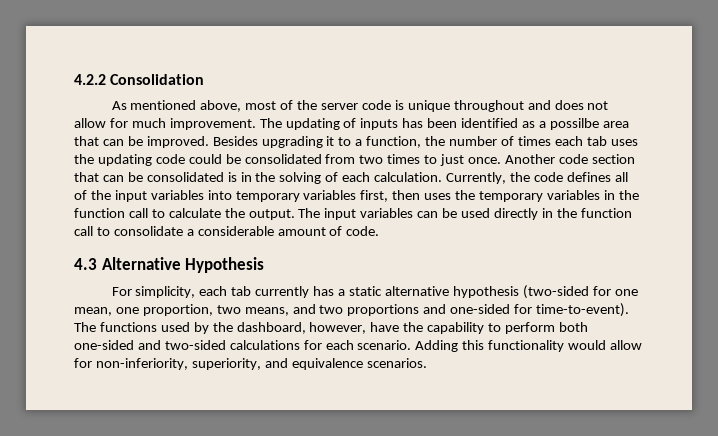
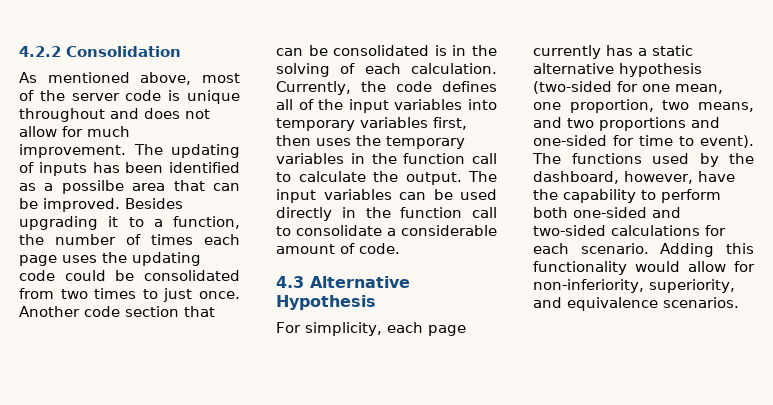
[586,136,607,146] tab -> [19,255,57,266] page
[231,286,252,296] tab -> [428,325,466,336] page
[536,303,630,317] time-to-event). -> [639,135,754,148] time to event).

